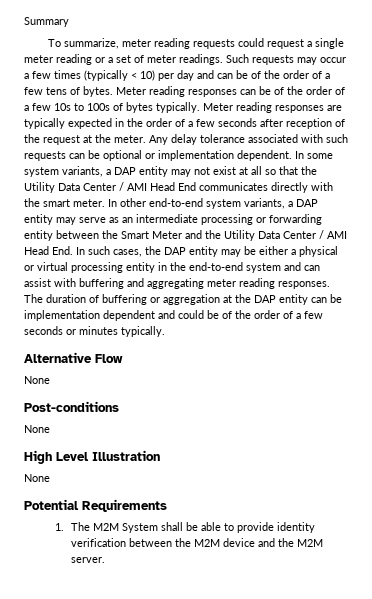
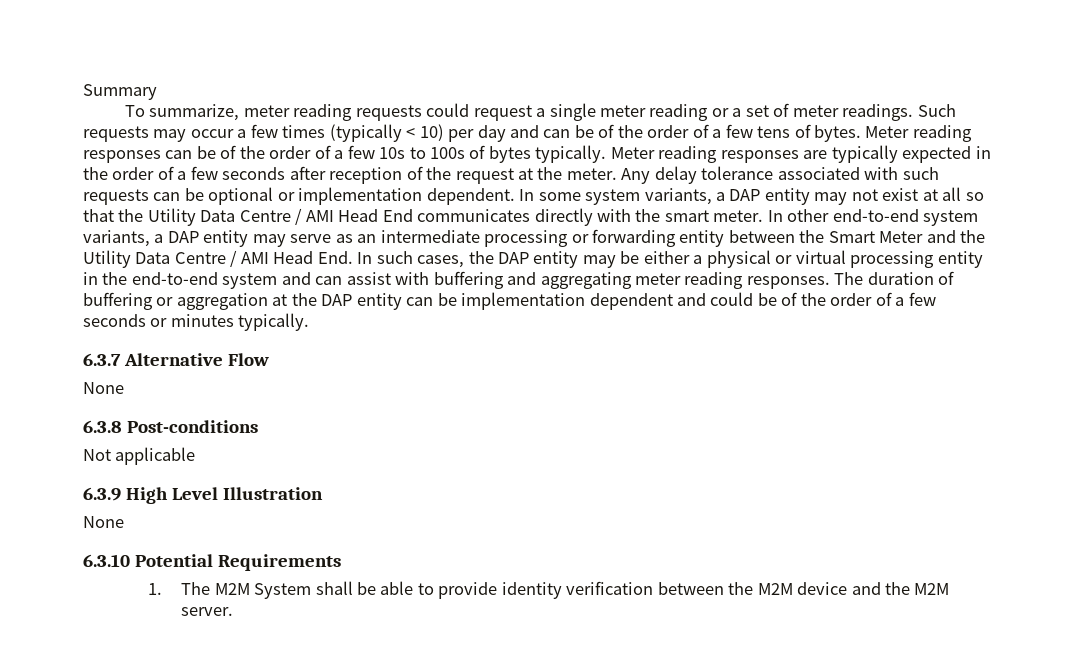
[83,183,116,191] Center -> [239,210,291,222] Centre
[283,231,316,239] Center -> [174,252,226,264] Centre
(165, 331) none -> [83,353,121,366] 6.3.7
(50, 380) none -> [83,420,122,433] 6.3.8
[24,425,50,433] None // -> [83,447,196,465] [83,487,121,501] Not applicable // 6.3.9
(50, 478) none -> [83,554,130,567] 6.3.10

